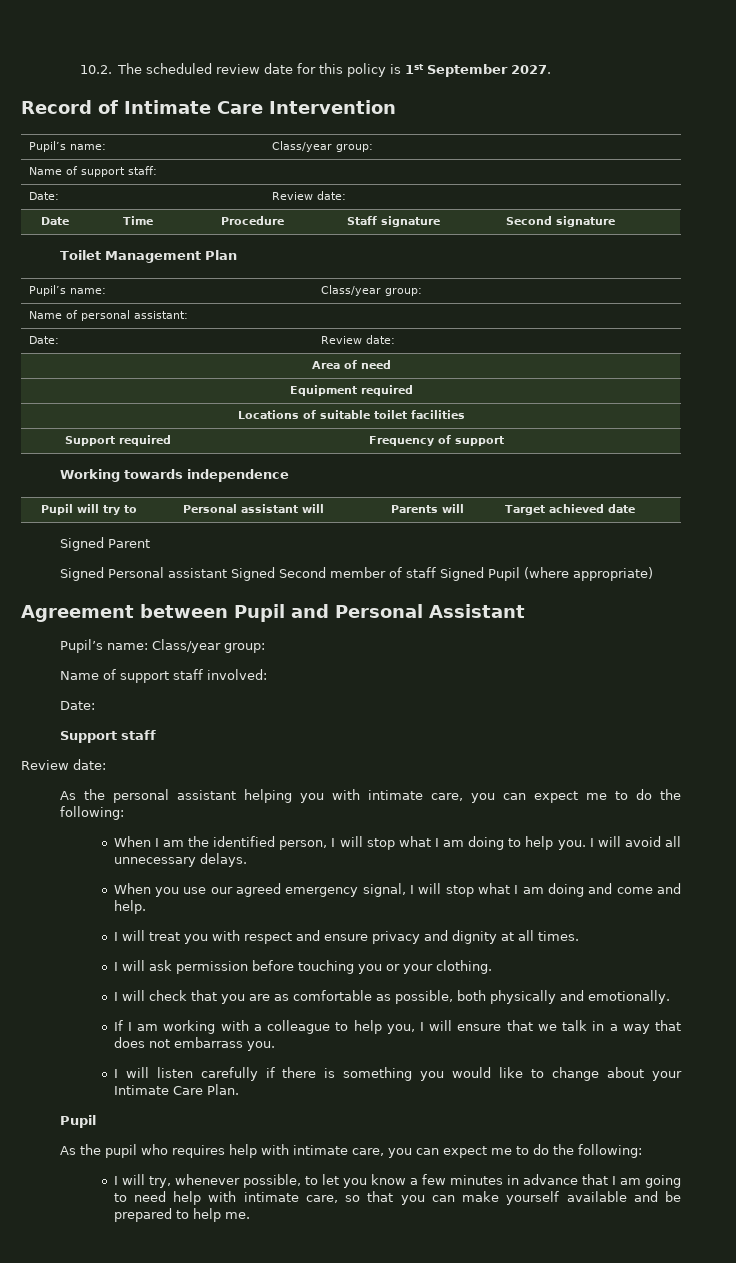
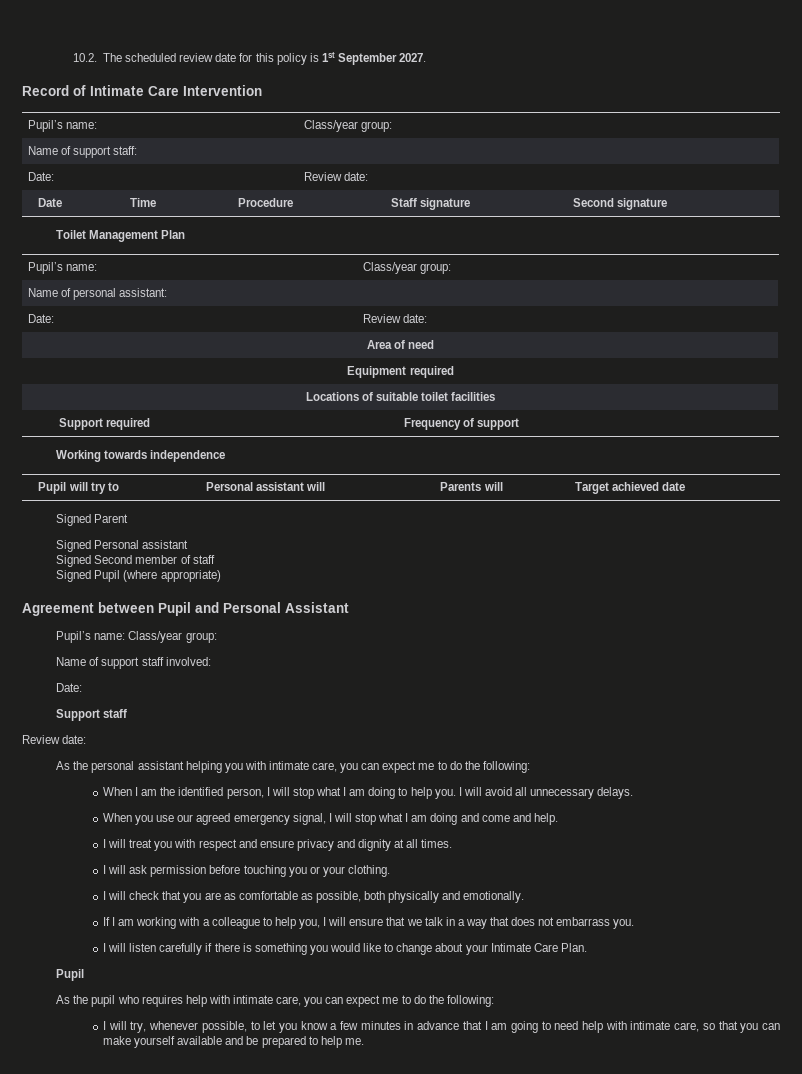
(228, 573) none -> (189, 544) //
(437, 572) none -> (215, 559) //

